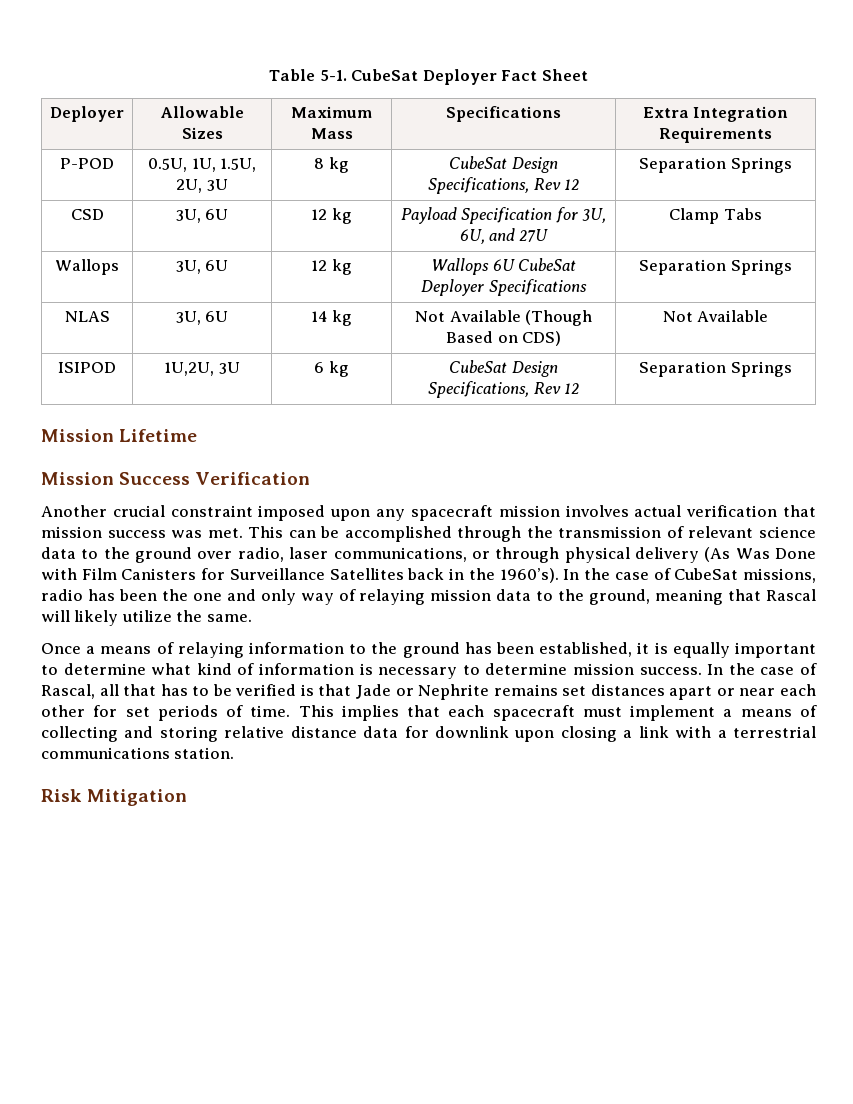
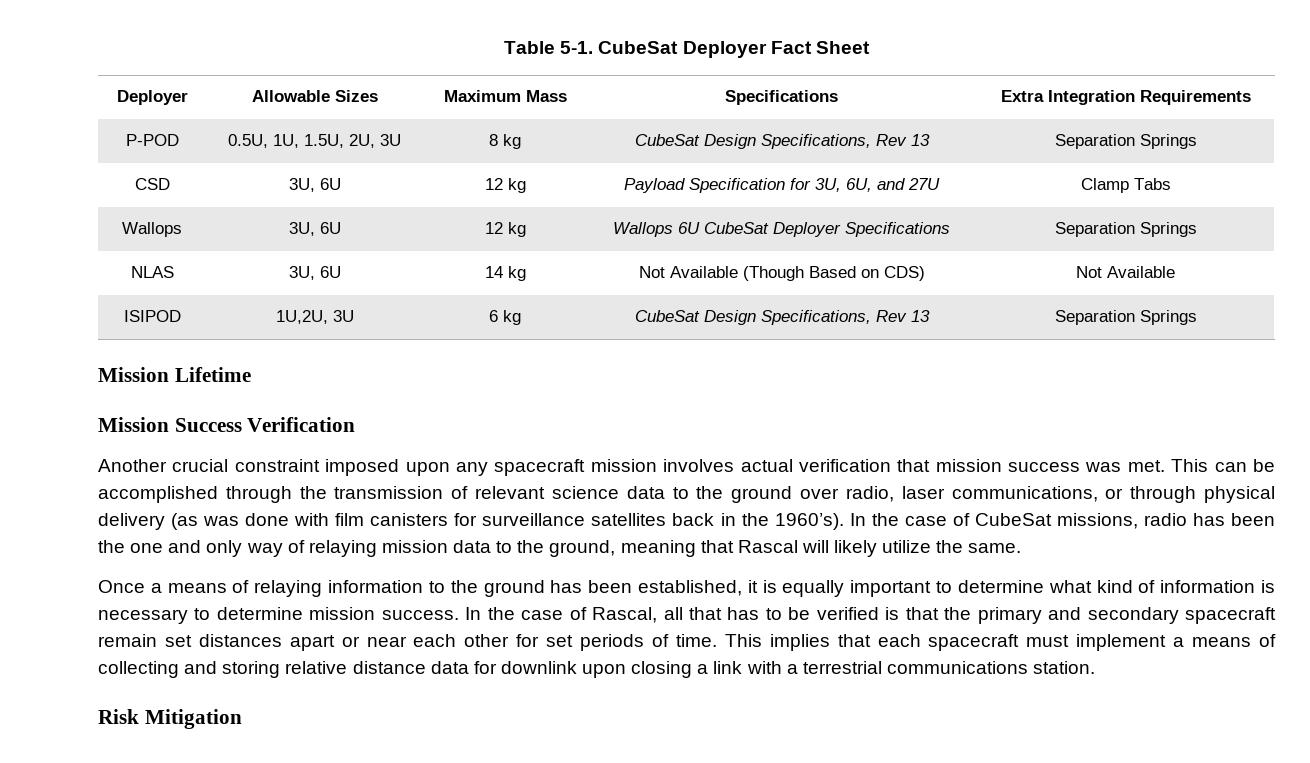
[563,179,579,190] 12 -> [910,134,930,146] 13
[563,383,579,394] 12 -> [910,310,930,322] 13
[704,547,816,562] [41,568,404,580] (As Was Done with Film Canisters for Surveillance Satellites -> [171,513,667,530] (as was done with film canisters for surveillance satellites
[356,684,558,700] Jade or Nephrite remains -> [944,607,1277,624] [98,634,157,647] the primary and secondary spacecraft remain

